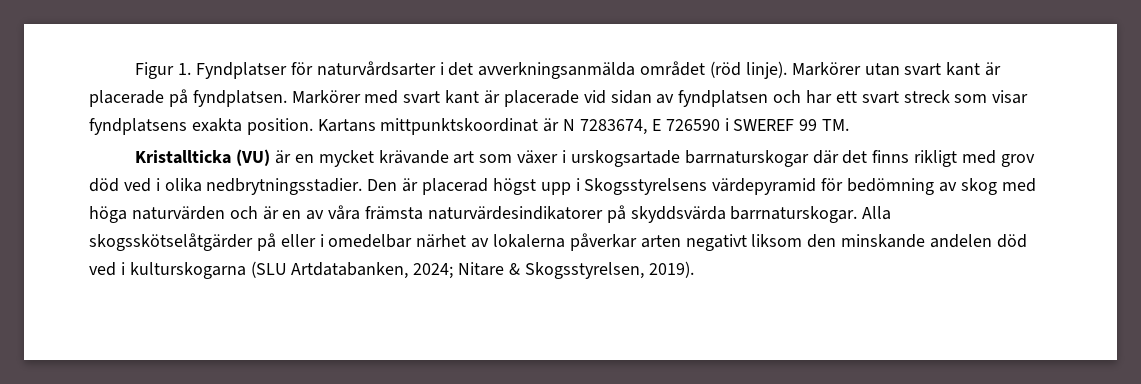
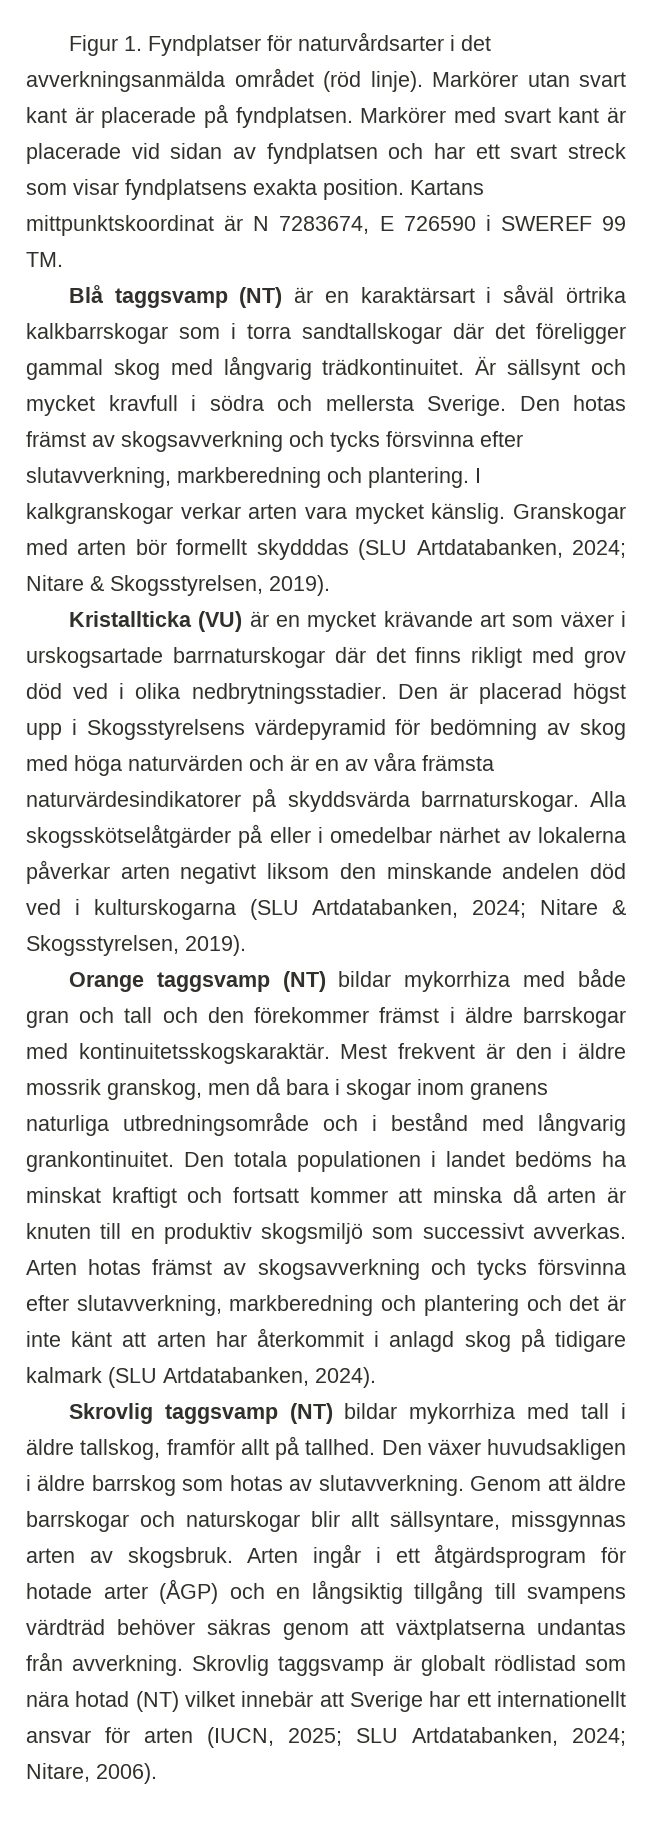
(850, 125) none -> [68,284,627,308] [26,323,626,344] [26,356,626,380] [26,395,626,416] [26,431,523,452] [26,467,481,488] [26,503,626,524] [26,539,626,560] [26,575,330,596] // Blå taggsvamp (NT) är en karaktärsart i såväl örtrika kalkbarrskogar som i torra sandtallskogar där det föreligger gammal skog med långvarig trädkontinuitet. Är sällsynt och mycket kravfull i södra och mellersta Sverige. Den hotas främst av skogsavverkning och tycks försvinna efter slutavverkning, markberedning och plantering. I kalkgranskogar verkar arten vara mycket känslig. Granskogar med arten bör formellt skydddas (SLU Artdatabanken, 2024; Nitare & Skogsstyrelsen, 2019).
(694, 269) none -> [68,968,626,992] [26,1007,626,1028] [26,1043,626,1064] [26,1076,548,1100] [26,1112,626,1136] [26,1151,626,1172] [26,1184,626,1208] [26,1223,626,1244] [26,1259,626,1280] [26,1295,626,1316] [26,1328,626,1352] [26,1367,376,1388] [68,1403,626,1424] [26,1436,626,1460] [26,1475,627,1496] [26,1511,626,1532] [26,1544,626,1568] [26,1579,626,1604] [26,1619,626,1640] [26,1652,626,1676] [26,1691,626,1712] [26,1727,626,1748] [26,1763,157,1784] // Orange taggsvamp (NT) bildar mykorrhiza med både gran och tall och den förekommer främst i äldre barrskogar med kontinuitetsskogskaraktär. Mest frekvent är den i äldre mossrik granskog, men då bara i skogar inom granens naturliga utbredningsområde och i bestånd med långvarig grankontinuitet. Den totala populationen i landet bedöms ha minskat kraftigt och fortsatt kommer att minska då arten är knuten till en produktiv skogsmiljö som successivt avverkas. Arten hotas främst av skogsavverkning och tycks försvinna efter slutavverkning, markberedning och plantering och det är inte känt att arten har återkommit i anlagd skog på tidigare kalmark (SLU Artdatabanken, 2024). // Skrovlig taggsvamp (NT) bildar mykorrhiza med tall i äldre tallskog, framför allt på tallhed. Den växer huvudsakligen i äldre barrskog som hotas av slutavverkning. Genom att äldre barrskogar och naturskogar blir allt sällsyntare, missgynnas arten av skogsbruk. Arten ingår i ett åtgärdsprogram för hotade arter (ÅGP) och en långsiktig tillgång till svampens värdträd behöver säkras genom att växtplatserna undantas från avverkning. Skrovlig taggsvamp är globalt rödlistad som nära hotad (NT) vilket innebär att Sverige har ett internationellt ansvar för arten (IUCN, 2025; SLU Artdatabanken, 2024; Nitare, 2006).

